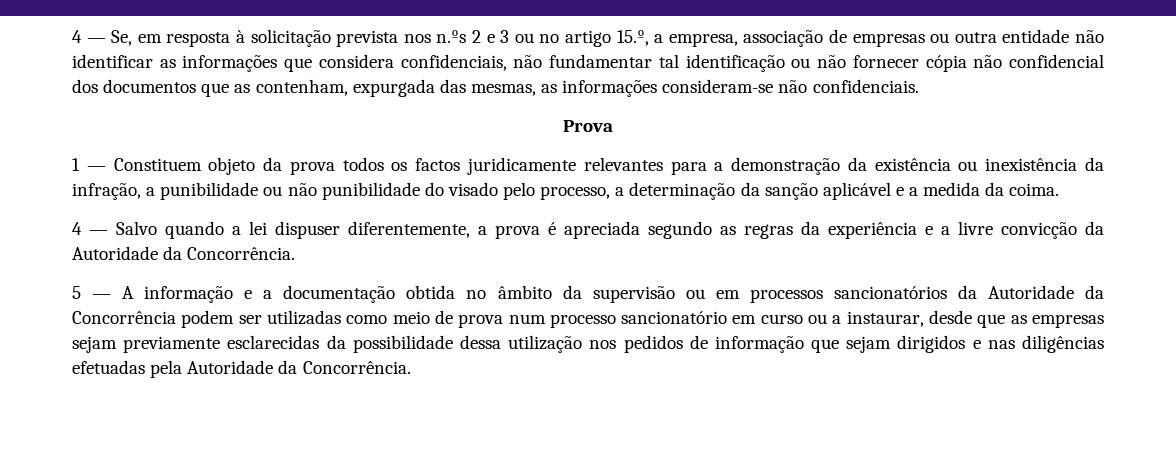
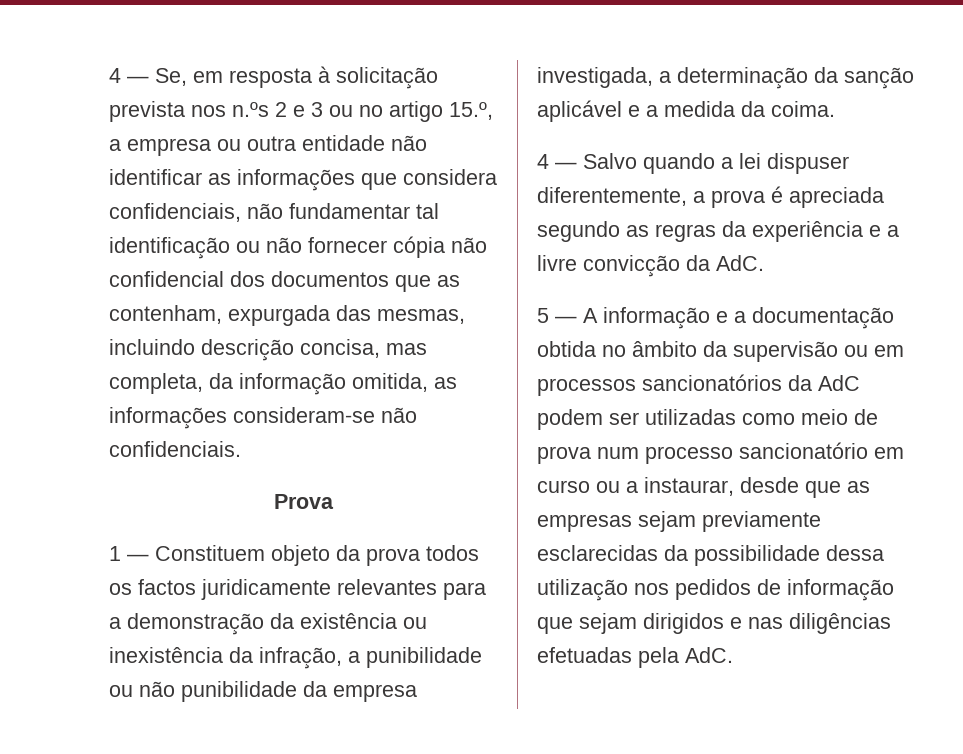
[668,29,925,47] empresa, associação de empresas -> [127,138,211,156] empresa
(536, 90) none -> [109,339,427,361] [109,373,428,395] incluindo descrição concisa, mas completa, da informação omitida,
[424,182,611,200] do visado pelo processo, -> [303,681,417,702] [537,67,653,88] da empresa investigada,
[72,246,296,260] Autoridade da Concorrência. -> [716,255,764,271] AdC.
[987,285,1104,299] [72,311,176,324] Autoridade da Concorrência -> [818,375,860,391] AdC
[187,360,411,374] Autoridade da Concorrência. -> [685,647,733,663] AdC.

